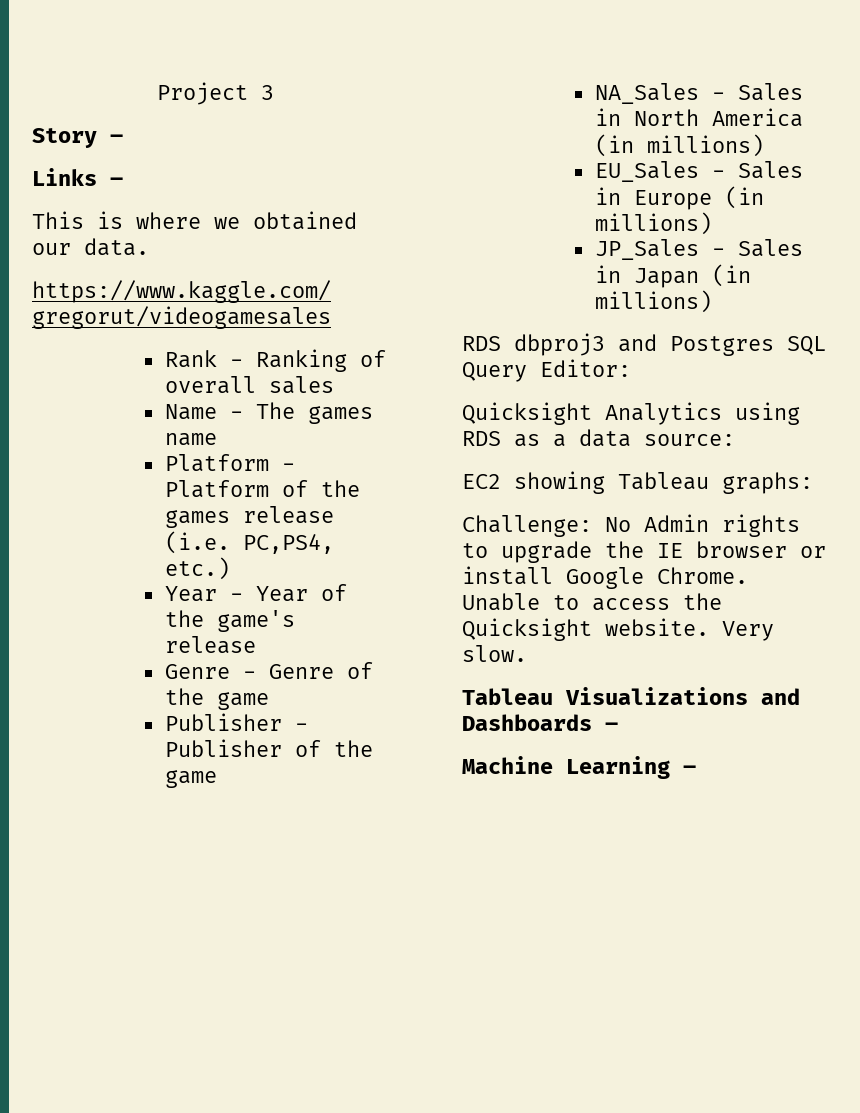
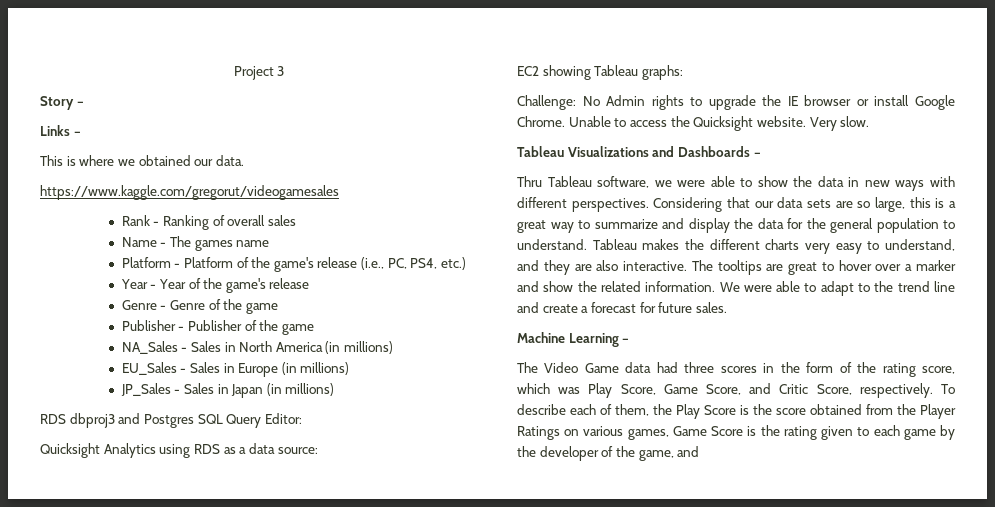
[164,506,334,528] [164,531,334,554] games release (i.e. PC,PS4, -> [273,257,438,272] game's release (i.e., PC, PS4,
[462,756,696,779] Machine Learning – -> [517,176,956,191] [517,197,957,212] [517,218,955,233] [517,239,955,254] [517,260,956,275] [517,281,956,296] [517,302,727,313] [517,332,630,347] [517,362,955,377] [517,383,956,398] [517,404,956,419] [517,425,955,440] [517,446,700,461] Thru Tableau software, we were able to show the data in new ways with different perspectives. Considering that our data sets are so large, this is a great way to summarize and display the data for the general population to understand. Tableau makes the different charts very easy to understand, and they are also interactive. The tooltips are great to hover over a marker and show the related information. We were able to adapt to the trend line and create a forecast for future sales. // Machine Learning – // The Video Game data had three scores in the form of the rating score, which was Play Score, Game Score, and Critic Score, respectively. To describe each of them, the Play Score is the score obtained from the Player Ratings on various games, Game Score is the rating given to each game by the developer of the game, and

